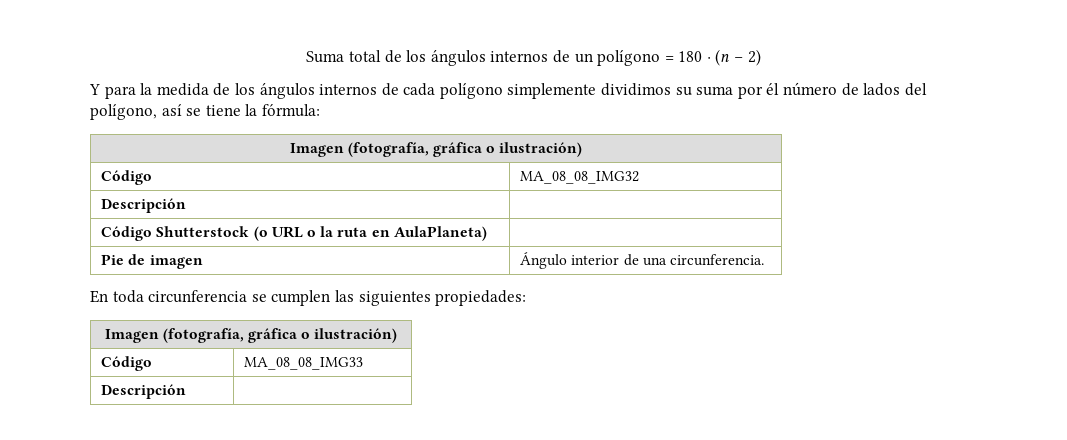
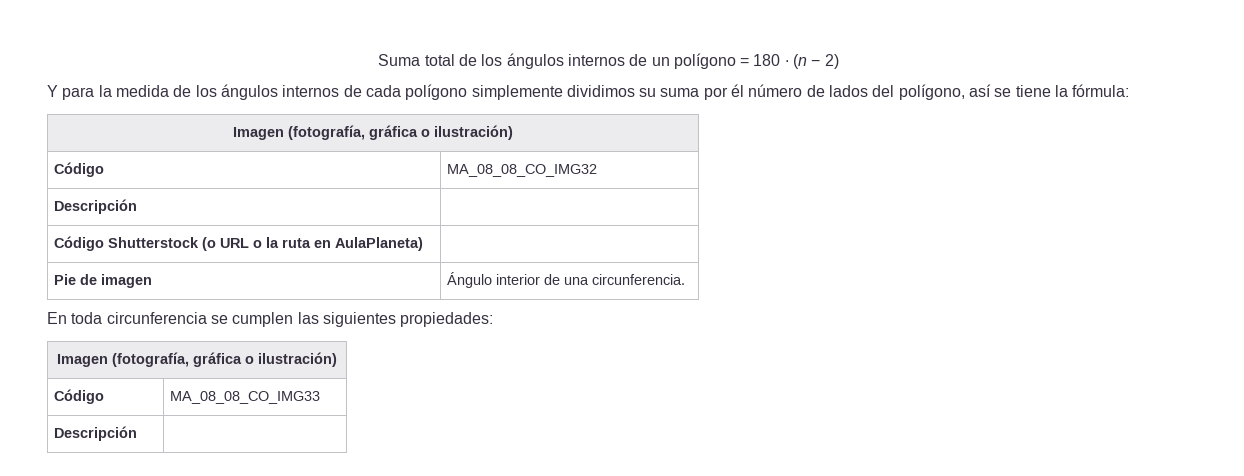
[520,171,640,184] MA_08_08_IMG32 -> [447,164,598,177] MA_08_08_CO_IMG32
[244,357,364,370] MA_08_08_IMG33 -> [170,391,321,404] MA_08_08_CO_IMG33

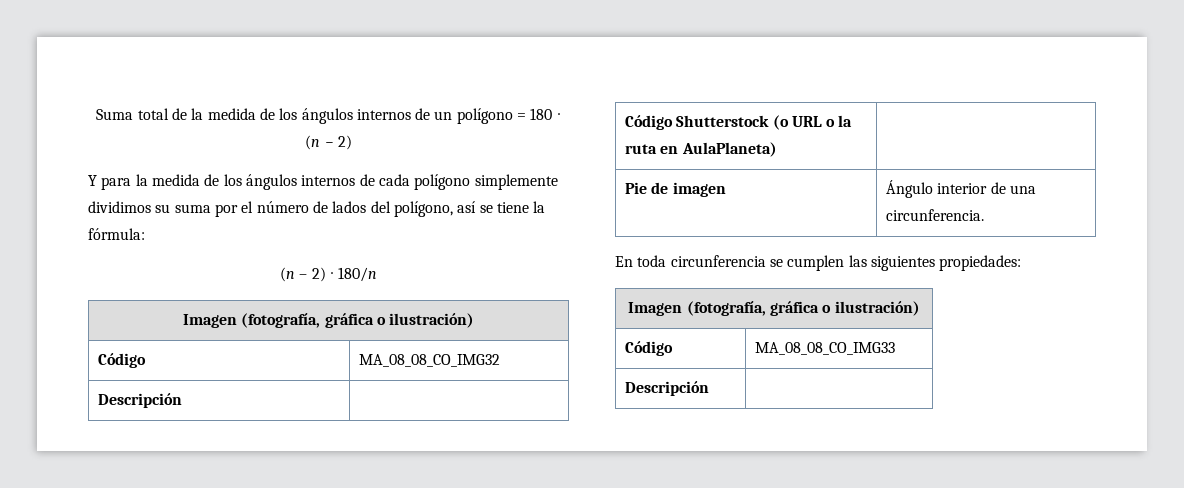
(477, 60) none -> [191,108,275,120] la medida de
[731,84,745,97] él -> [241,201,254,213] el
(1130, 90) none -> [279,267,378,282] // (n – 2) ∙ 180/n

